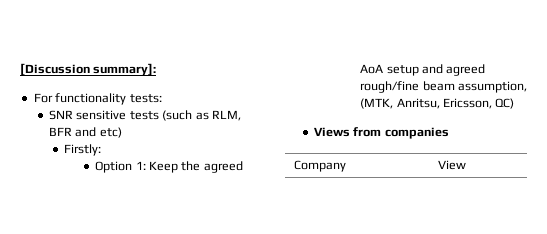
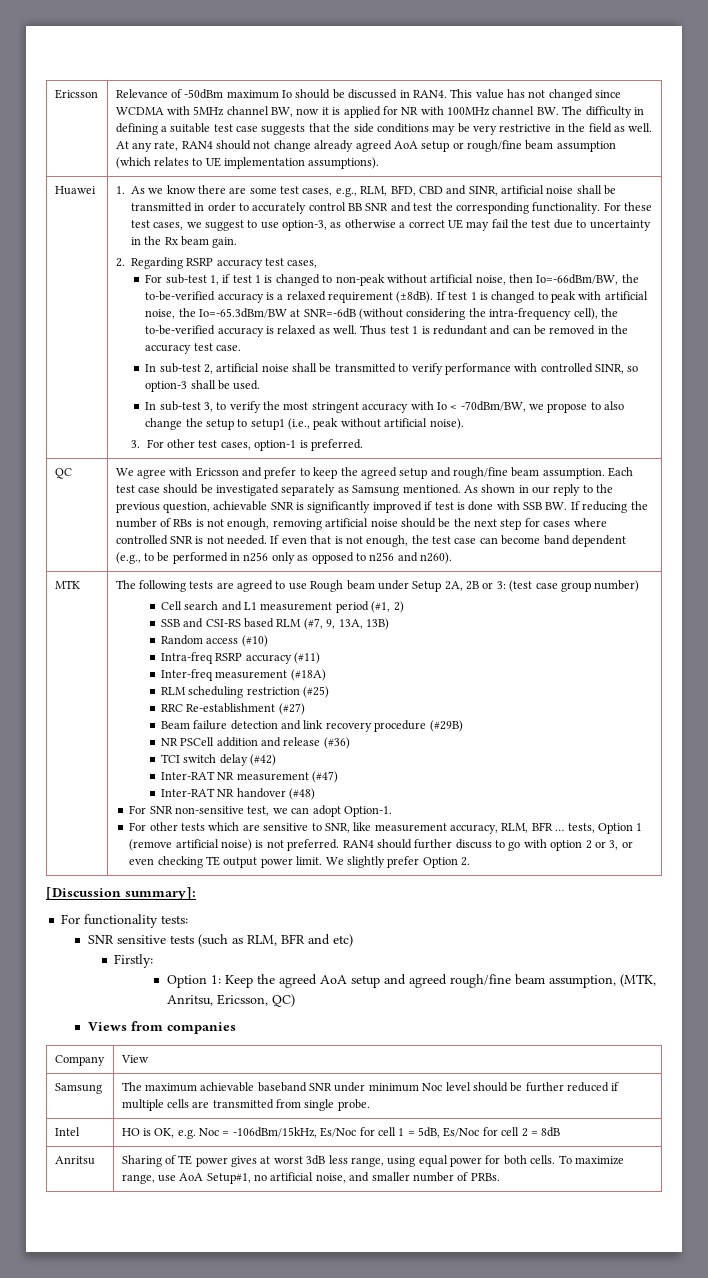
(20, 69) none -> [54,89,98,99] [115,89,622,101] [115,106,644,118] [115,123,653,135] [115,140,616,152] [115,157,380,169] [54,186,96,195] [115,185,617,197] [130,202,653,214] [130,219,651,231] [130,236,238,248] [115,257,318,269] [145,274,639,286] [145,291,648,303] [145,308,618,320] [145,325,629,337] [145,343,241,354] [145,363,639,375] [145,380,261,392] [145,401,625,413] [145,418,464,430] [131,439,363,451] [54,468,72,479] [115,467,634,479] [115,484,614,496] [115,501,648,513] [115,518,607,530] [115,535,626,547] [115,552,453,564] [54,580,80,589] [115,580,640,592] [160,601,404,613] [160,618,389,630] [160,635,268,647] [160,652,321,664] [160,669,326,681] [160,686,330,698] [160,703,305,715] [160,720,463,732] [160,737,350,749] [160,754,277,766] [160,771,339,783] [160,788,316,800] [129,805,392,817] [129,822,643,834] [129,839,633,851] [129,856,471,868] Ericsson | Relevance of -50dBm maximum Io should be discussed in RAN4. This value has not changed since WCDMA with 5MHz channel BW, now it is applied for NR with 100MHz channel BW. The difficulty in defining a suitable test case suggests that the side conditions may be very restrictive in the field as well. At any rate, RAN4 should not change already agreed AoA setup or rough/fine beam assumption (which relates to UE implementation assumptions). // Huawei | 1. As we know there are some test cases, e.g., RLM, BFD, CBD and SINR, artificial noise shall be transmitted in order to accurately control BB SNR and test the corresponding functionality. For these test cases, we suggest to use option-3, as otherwise a correct UE may fail the test due to uncertainty in the Rx beam gain. // 2. Regarding RSRP accuracy test cases, // For sub-test 1, if test 1 is changed to non-peak without artificial noise, then Io=-66dBm/BW, the to-be-verified accuracy is a relaxed requirement (±8dB). If test 1 is changed to peak with artificial noise, the Io=-65.3dBm/BW at SNR=-6dB (without considering the intra-frequency cell), the to-be-verified accuracy is relaxed as well. Thus test 1 is redundant and can be removed in the accuracy test case. // In sub-test 2, artificial noise shall be transmitted to verify performance with controlled SINR, so option-3 shall be used. // In sub-test 3, to verify the most stringent accuracy with Io < -70dBm/BW, we propose to also change the setup to setup1 (i.e., peak without artificial noise). // 3. For other test cases, option-1 is preferred. // QC | We agree with Ericsson and prefer to keep the agreed setup and rough/fine beam assumption. Each test case should be investigated separately as Samsung mentioned. As shown in our reply to the previous question, achievable SNR is significantly improved if test is done with SSB BW. If reducing the number of RBs is not enough, removing artificial noise should be the next step for cases where controlled SNR is not needed. If even that is not enough, the test case can become band dependent (e.g., to be performed in n256 only as opposed to n256 and n260). // MTK | The following tests are agreed to use Rough beam under Setup 2A, 2B or 3: (test case group number) // Cell search and L1 measurement period (#1, 2) // SSB and CSI-RS based RLM (#7, 9, 13A, 13B) // Random access (#10) // Intra-freq RSRP accuracy (#11) // Inter-freq measurement (#18A) // RLM scheduling restriction (#25) // RRC Re-establishment (#27) // Beam failure detection and link recovery procedure (#29B) // NR PSCell addition and release (#36) // TCI switch delay (#42) // Inter-RAT NR measurement (#47) // Inter-RAT NR handover (#48) // For SNR non-sensitive test, we can adopt Option-1. // For other tests which are sensitive to SNR, like measurement accuracy, RLM, BFR … tests, Option 1 (remove artificial noise) is not preferred. RAN4 should further discuss to go with option 2 or 3, or even checking TE output power limit. We slightly prefer Option 2. //
(467, 165) none -> [54,1083,102,1094] [121,1082,620,1092] [121,1099,370,1111] [54,1127,80,1136] [121,1127,561,1139] [54,1156,95,1165] [121,1155,624,1167] [121,1172,500,1184] // Samsung | The maximum achievable baseband SNR under minimum Noc level should be further reduced if multiple cells are transmitted from single probe. // Intel | HO is OK, e.g. Noc = -106dBm/15kHz, Es/Noc for cell 1 = 5dB, Es/Noc for cell 2 = 8dB // Anritsu | Sharing of TE power gives at worst 3dB less range, using equal power for both cells. To maximize range, use AoA Setup#1, no artificial noise, and smaller number of PRBs.

